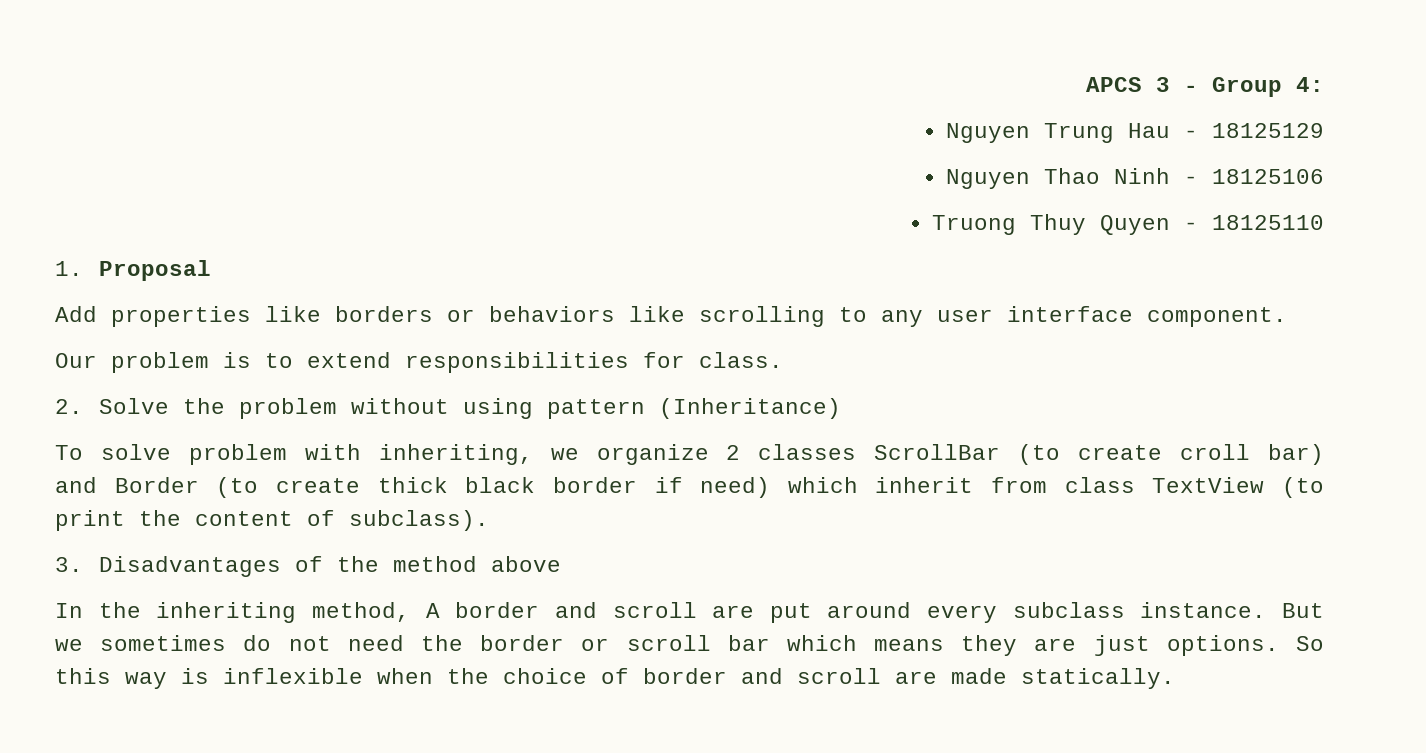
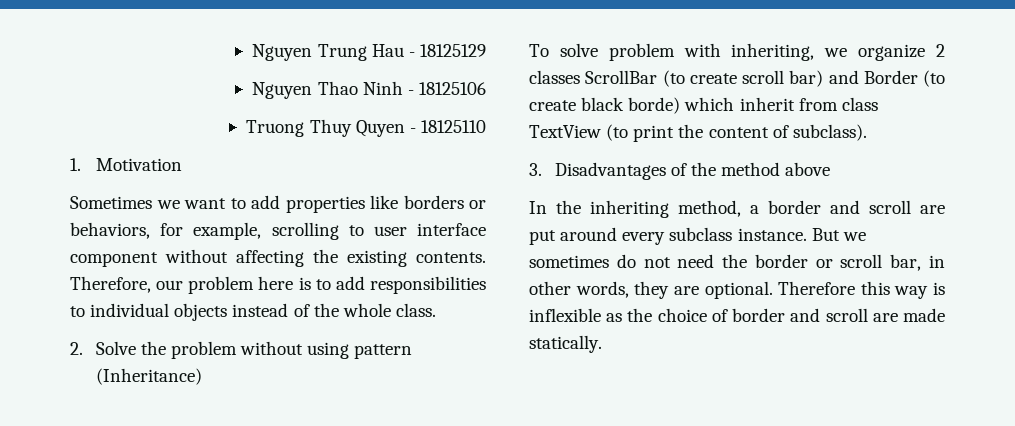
[1086,77,1324,97] APCS 3 - Group 4: // -> (252, 52) none
[98,260,211,281] [55,306,97,322] Proposal // Add -> [95,158,182,171] [70,195,280,209] Motivation // Sometimes we want to add
[489,306,685,322] behaviors like -> [70,222,262,240] behaviors, for example,
[881,310,923,327] any -> (364, 230) none
[1147,307,1287,327] [55,352,685,373] component. // Our problem is to extend responsibilities for -> [70,249,486,267] [70,276,486,294] [70,303,391,321] component without affecting the existing contents. Therefore, our problem here is to add responsibilities to individual objects instead of the whole
[1180,444,1251,460] croll -> [742,70,784,84] scroll
[377,477,771,498] thick black border if need) -> [581,97,681,114] black borde)
[425,603,440,618] A -> [750,205,759,214] a
[727,635,1324,656] bar which means they are just options. So -> [890,254,945,271] [529,281,856,299] bar, in other words, they are optional. Therefore
[377,668,433,684] when -> [606,313,623,322] as

